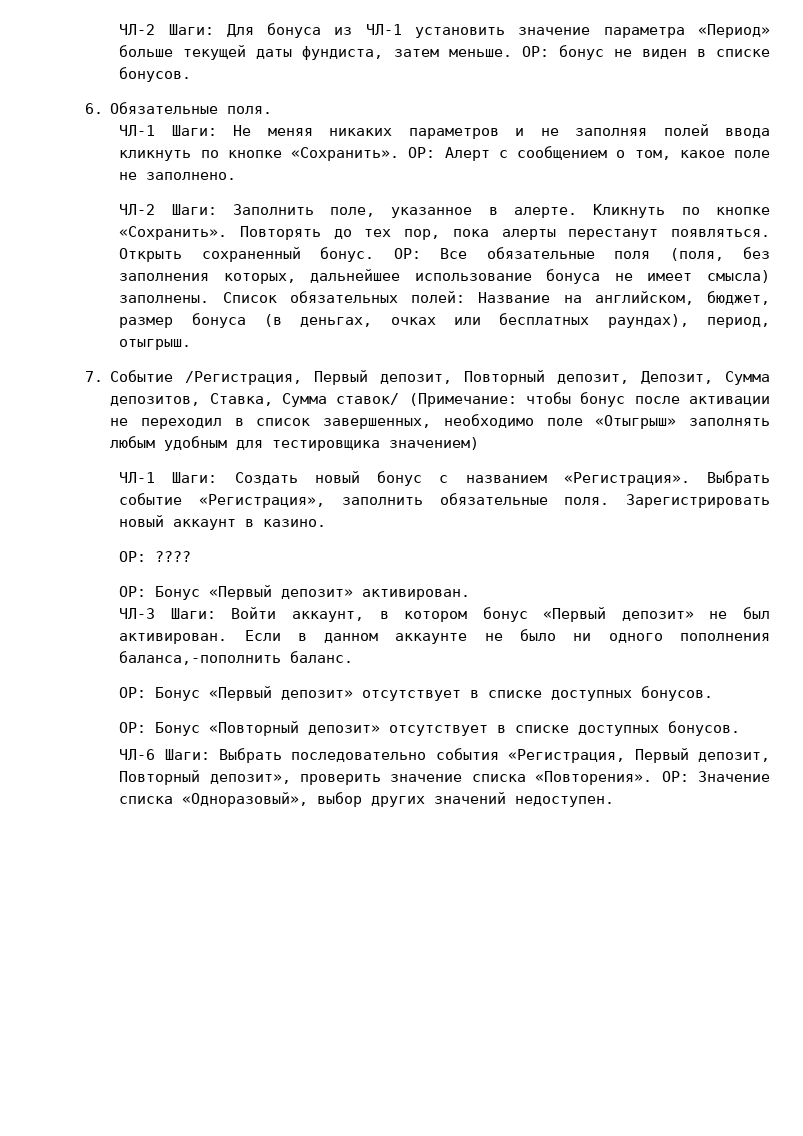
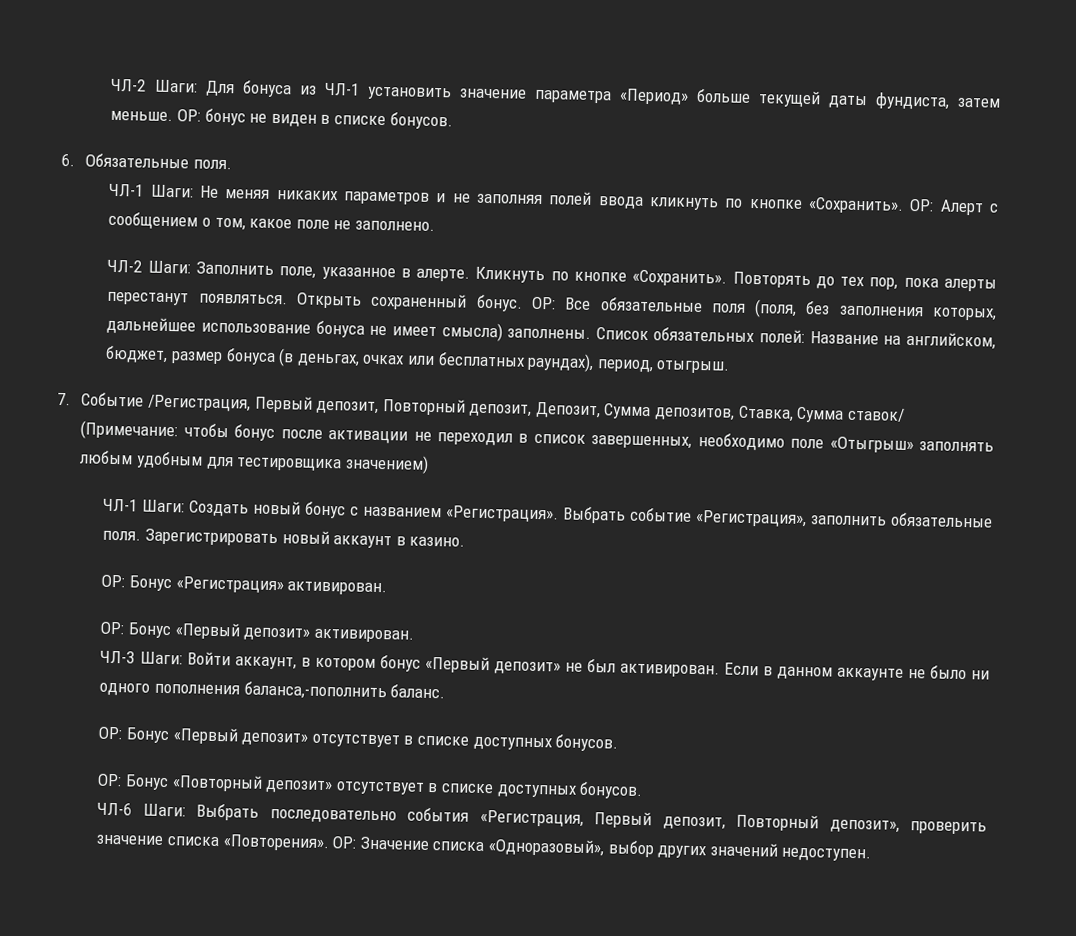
[155,551,192,562] ???? -> [129,575,388,596] Бонус «Регистрация» активирован.

